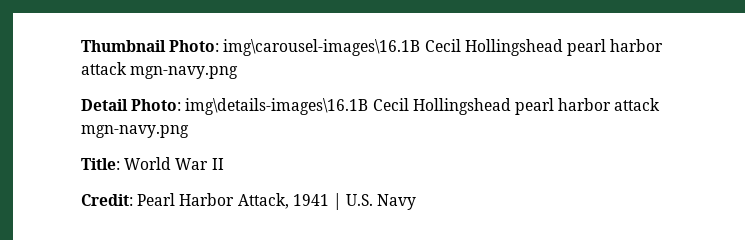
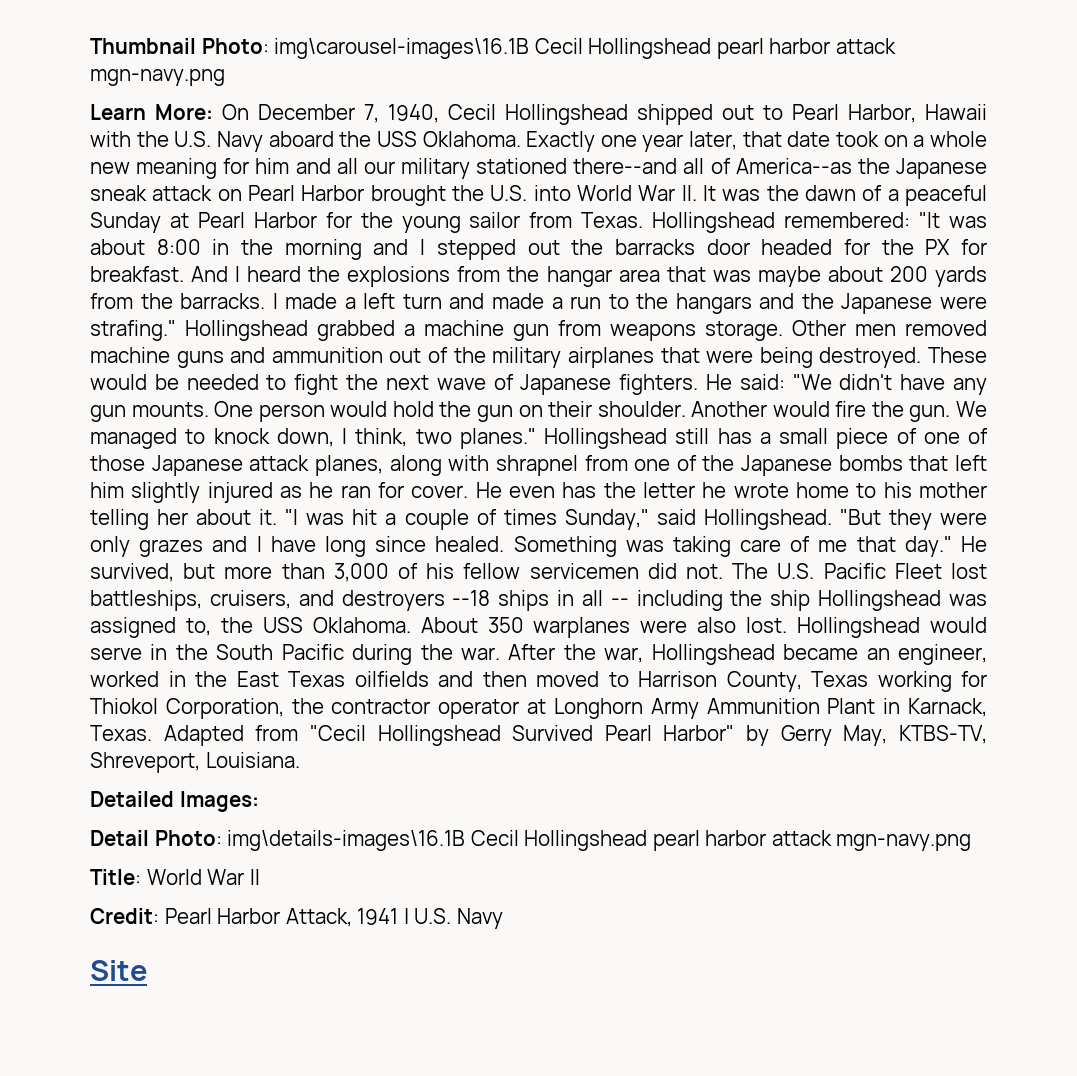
(239, 72) none -> [90,104,987,125] [90,131,987,152] [90,158,987,179] [90,185,988,206] [90,212,987,233] [90,239,987,260] [90,266,988,287] [90,293,987,314] [90,320,987,341] [90,347,988,368] [90,374,987,395] [90,401,987,422] [90,428,988,449] [90,455,987,476] [90,482,988,503] [90,509,987,530] [90,536,987,557] [90,563,988,582] [90,590,987,611] [90,617,987,638] [90,644,988,665] [90,671,987,692] [90,698,988,719] [90,725,987,746] [90,752,300,773] [90,791,259,812] // Learn More: On December 7, 1940, Cecil Hollingshead shipped out to Pearl Harbor, Hawaii with the U.S. Navy aboard the USS Oklahoma. Exactly one year later, that date took on a whole new meaning for him and all our military stationed there--and all of America--as the Japanese sneak attack on Pearl Harbor brought the U.S. into World War II. It was the dawn of a peaceful Sunday at Pearl Harbor for the young sailor from Texas. Hollingshead remembered: "It was about 8:00 in the morning and I stepped out the barracks door headed for the PX for breakfast. And I heard the explosions from the hangar area that was maybe about 200 yards from the barracks. I made a left turn and made a run to the hangars and the Japanese were strafing." Hollingshead grabbed a machine gun from weapons storage. Other men removed machine guns and ammunition out of the military airplanes that were being destroyed. These would be needed to fight the next wave of Japanese fighters. He said: "We didn't have any gun mounts. One person would hold the gun on their shoulder. Another would fire the gun. We managed to knock down, I think, two planes." Hollingshead still has a small piece of one of those Japanese attack planes, along with shrapnel from one of the Japanese bombs that left him slightly injured as he ran for cover. He even has the letter he wrote home to his mother telling her about it. "I was hit a couple of times Sunday," said Hollingshead. "But they were only grazes and I have long since healed. Something was taking care of me that day." He survived, but more than 3,000 of his fellow servicemen did not. The U.S. Pacific Fleet lost battleships, cruisers, and destroyers --18 ships in all -- including the ship Hollingshead was assigned to, the USS Oklahoma. About 350 warplanes were also lost. Hollingshead would serve in the South Pacific during the war. After the war, Hollingshead became an engineer, worked in the East Texas oilfields and then moved to Harrison County, Texas working for Thiokol Corporation, the contractor operator at Longhorn Army Ammunition Plant in Karnack, Texas. Adapted from "Cecil Hollingshead Survived Pearl Harbor" by Gerry May, KTBS-TV, Shreveport, Louisiana. // Detailed Images:
(417, 202) none -> [90,960,147,981] // Site

